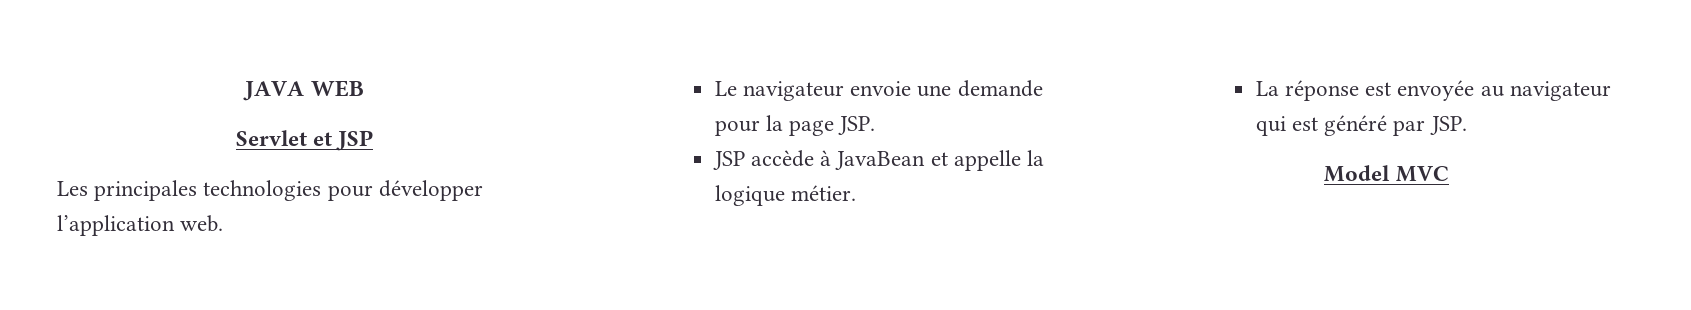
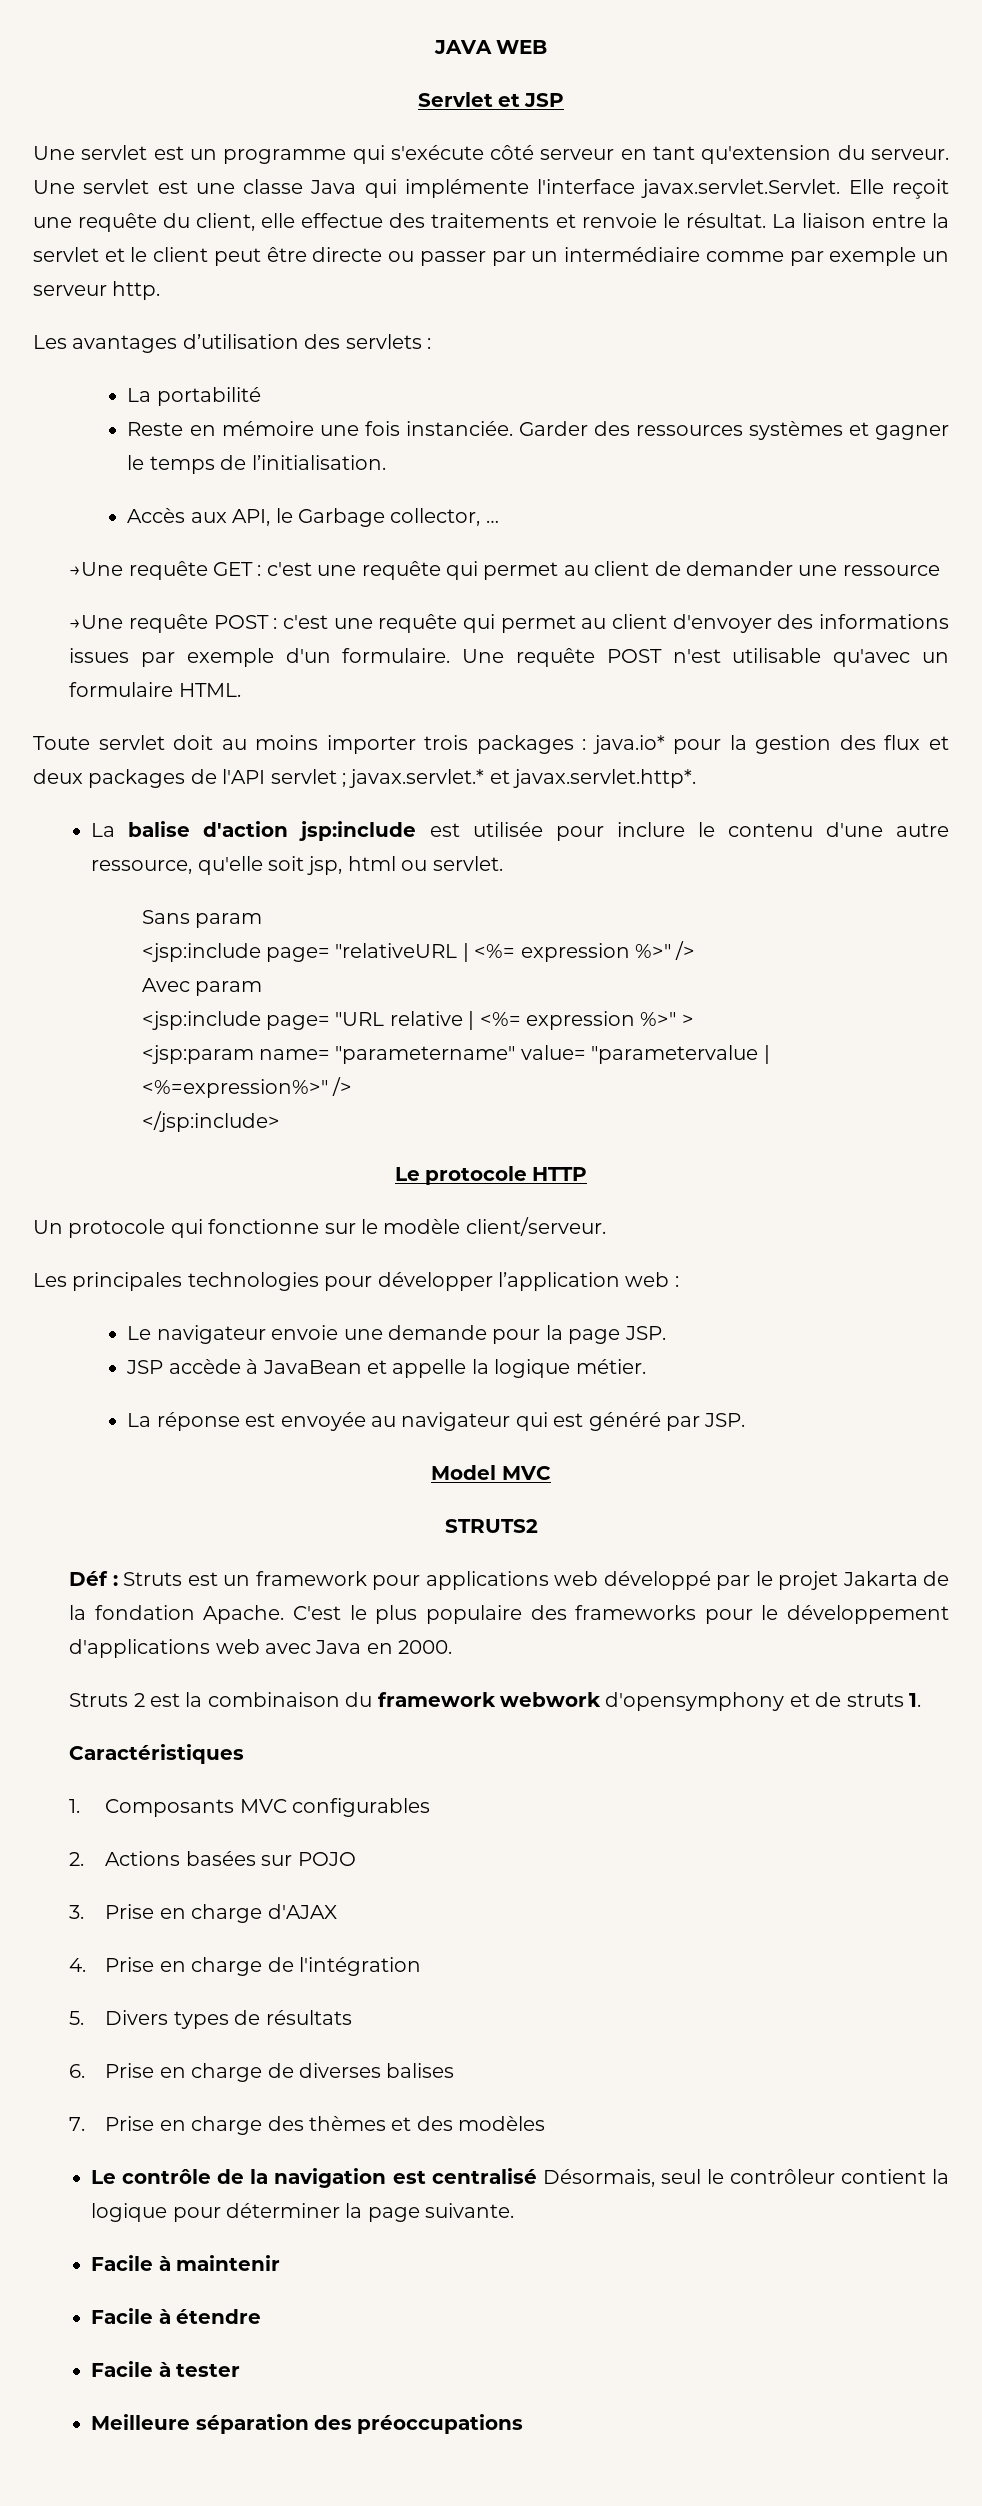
(374, 140) none -> [33,145,949,164] [33,179,949,199] [33,213,950,232] [33,247,950,266] [33,281,161,300] [33,334,431,353] [127,387,261,406] [127,421,949,440] [127,455,386,474] [127,508,499,527] [69,561,940,580] [69,614,950,633] [69,648,950,667] [69,682,241,697] [33,735,949,754] [33,769,697,788] [91,821,950,841] [91,856,503,875] [141,910,263,928] [141,941,696,962] [141,978,263,996] [141,1011,694,1030] [141,1045,770,1064] [141,1077,353,1098] [141,1111,280,1132] [394,1166,588,1185] [33,1217,606,1238] // Une servlet est un programme qui s'exécute côté serveur en tant qu'extension du serveur. Une servlet est une classe Java qui implémente l'interface javax.servlet.Servlet. Elle reçoit une requête du client, elle effectue des traitements et renvoie le résultat. La liaison entre la servlet et le client peut être directe ou passer par un intermédiaire comme par exemple un serveur http. // Les avantages d’utilisation des servlets : // La portabilité // Reste en mémoire une fois instanciée. Garder des ressources systèmes et gagner le temps de l’initialisation. // Accès aux API, le Garbage collector, … // →Une requête GET : c'est une requête qui permet au client de demander une ressource // →Une requête POST : c'est une requête qui permet au client d'envoyer des informations issues par exemple d'un formulaire. Une requête POST n'est utilisable qu'avec un formulaire HTML. // Toute servlet doit au moins importer trois packages : java.io* pour la gestion des flux et deux packages de l'API servlet ; javax.servlet.* et javax.servlet.http*. // La balise d'action jsp:include est utilisée pour inclure le contenu d'une autre ressource, qu'elle soit jsp, html ou servlet. // Sans param // <jsp:include page= "relativeURL | <%= expression %>" /> // Avec param // <jsp:include page= "URL relative | <%= expression %>" > // <jsp:param name= "parametername" value= "parametervalue | <%=expression%>" /> // </jsp:include> // Le protocole HTTP // Un protocole qui fonctionne sur le modèle client/serveur.
[180,215,224,232] web. -> [625,1272,679,1287] web :
(1449, 174) none -> [444,1519,538,1533] [69,1571,950,1590] [69,1605,949,1624] [69,1639,453,1658] [69,1692,922,1711] [69,1744,245,1764] [69,1798,431,1817] [69,1851,356,1866] [69,1904,337,1923] [69,1957,422,1976] [69,2010,352,2029] [69,2063,455,2082] [69,2116,546,2135] [91,2168,950,2188] [91,2203,515,2222] [91,2255,281,2271] [91,2308,262,2324] [91,2361,241,2377] [91,2414,524,2434] // STRUTS2 // Déf : Struts est un framework pour applications web développé par le projet Jakarta de la fondation Apache. C'est le plus populaire des frameworks pour le développement d'applications web avec Java en 2000. // Struts 2 est la combinaison du framework webwork d'opensymphony et de struts 1. // Caractéristiques // 1. Composants MVC configurables // 2. Actions basées sur POJO // 3. Prise en charge d'AJAX // 4. Prise en charge de l'intégration // 5. Divers types de résultats // 6. Prise en charge de diverses balises // 7. Prise en charge des thèmes et des modèles // Le contrôle de la navigation est centralisé Désormais, seul le contrôleur contient la logique pour déterminer la page suivante. // Facile à maintenir // Facile à étendre // Facile à tester // Meilleure séparation des préoccupations

